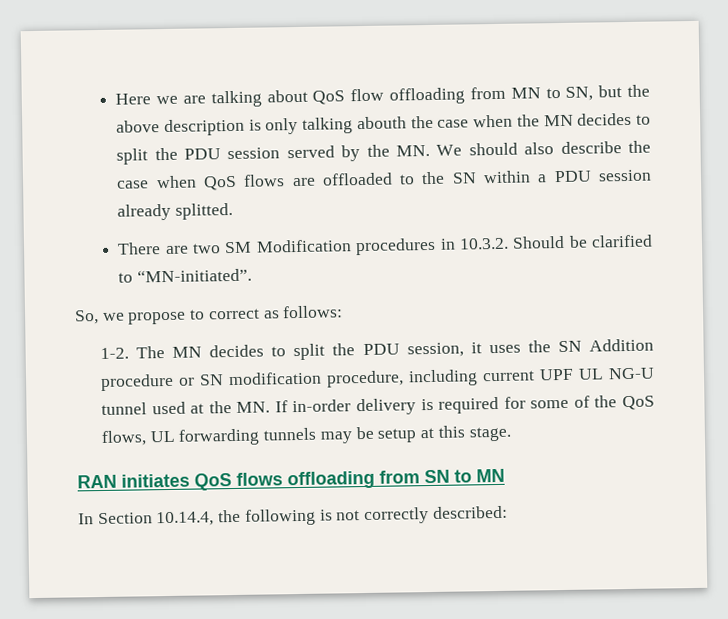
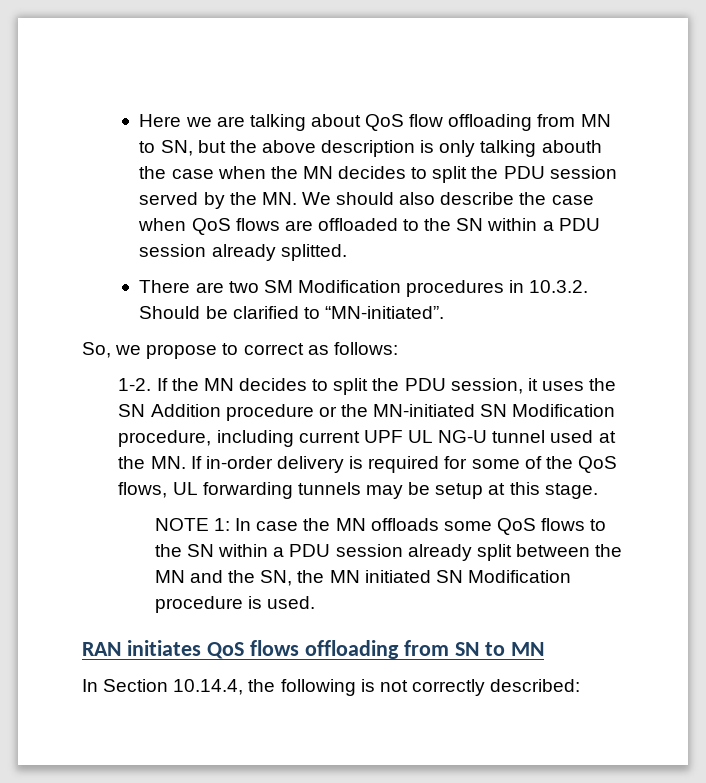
[136,346,166,359] The -> [156,378,199,391] If the
[199,371,323,386] SN modification -> [340,404,616,417] the MN-initiated SN Modification
(512, 434) none -> [154,518,607,535] [154,544,623,561] [154,570,571,586] [154,596,316,613] // NOTE 1: In case the MN offloads some QoS flows to the SN within a PDU session already split between the MN and the SN, the MN initiated SN Modification procedure is used.

